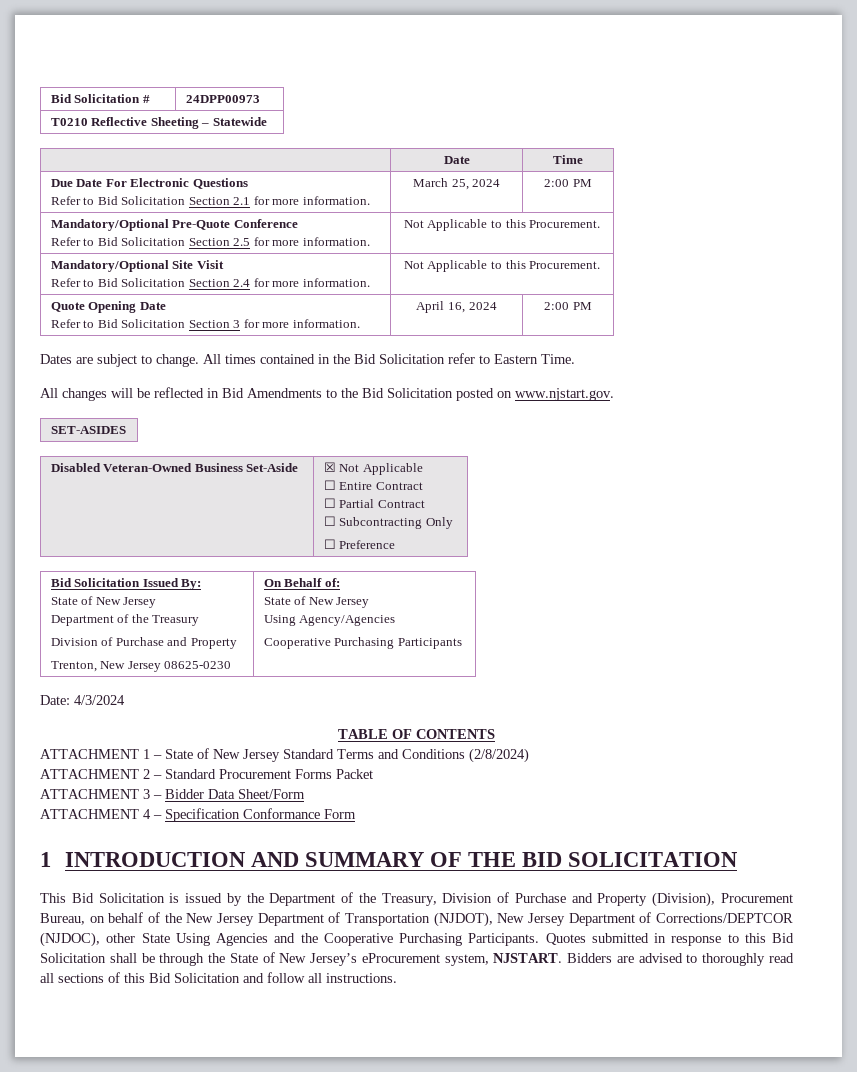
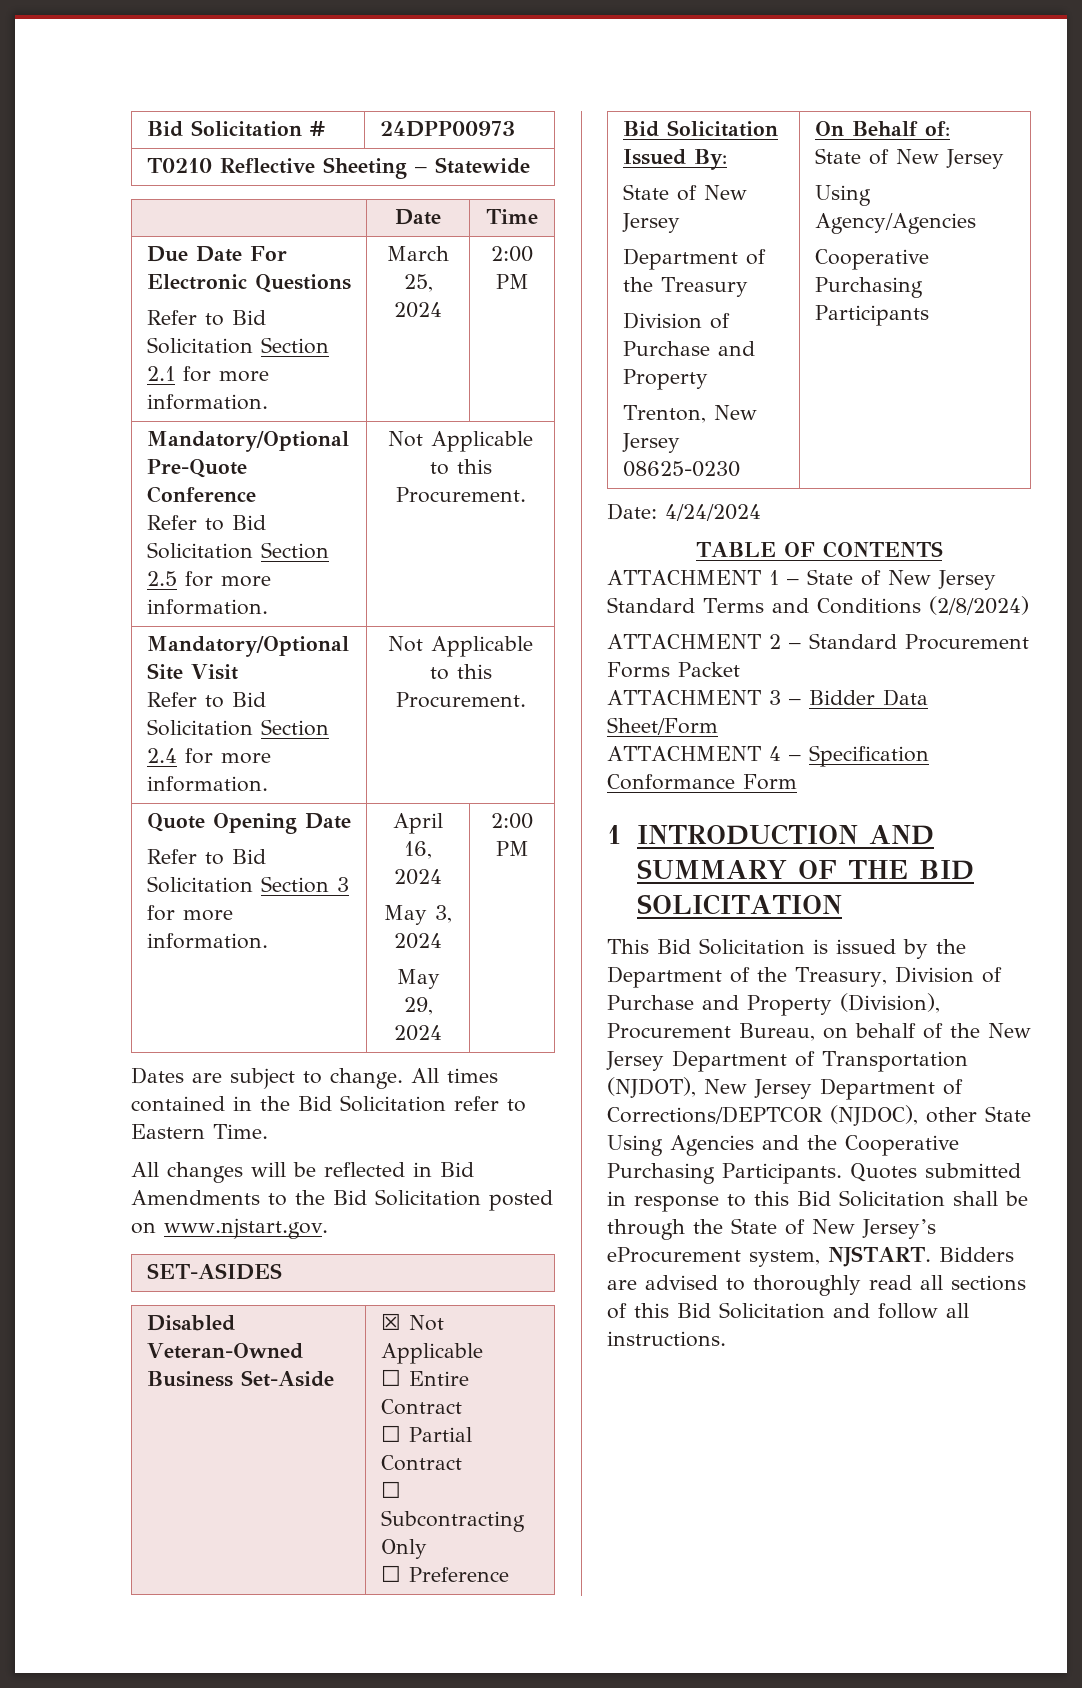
(497, 306) none -> [384,905,452,925] [394,933,442,949] [396,969,440,989] [403,997,433,1015] [394,1025,442,1041] // May 3, 2024 // May 29, 2024
[74,695,125,705] 4/3/2024 -> [665,504,761,521] 4/24/2024

